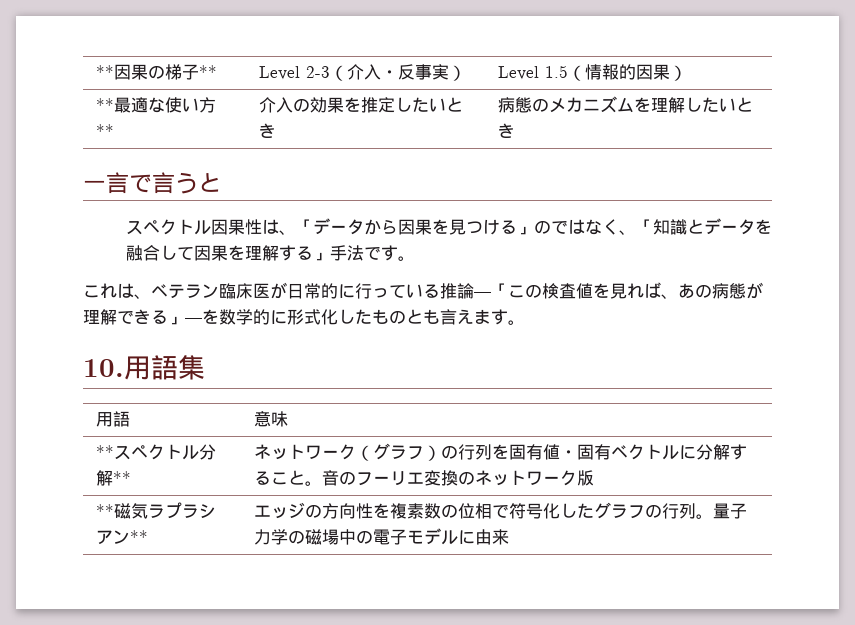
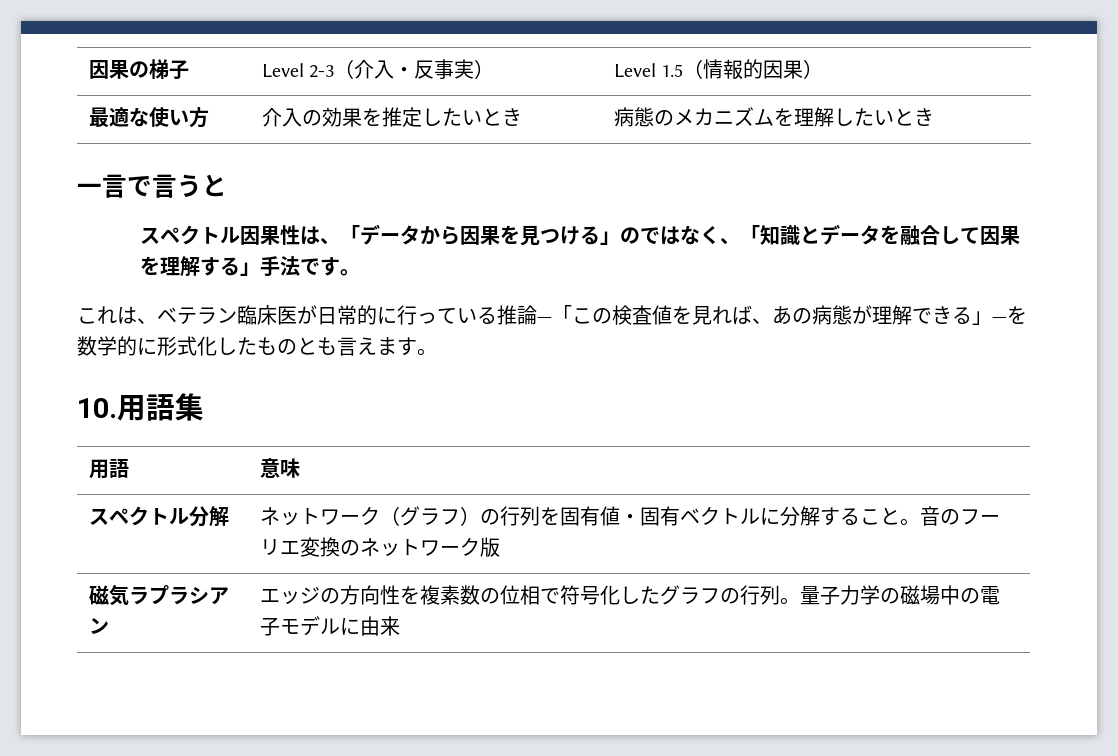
[96,65,115,78] ** -> (88, 69) none
[199,65,218,78] ** -> (189, 70) none
[96,98,115,111] ** -> (824, 69) none
[96,124,115,137] ** -> (209, 117) none
[96,445,115,458] ** -> (300, 468) none
[113,471,132,484] ** -> (229, 516) none
[96,504,115,517] ** -> (500, 547) none
[130,530,149,543] ** -> (109, 626) none

